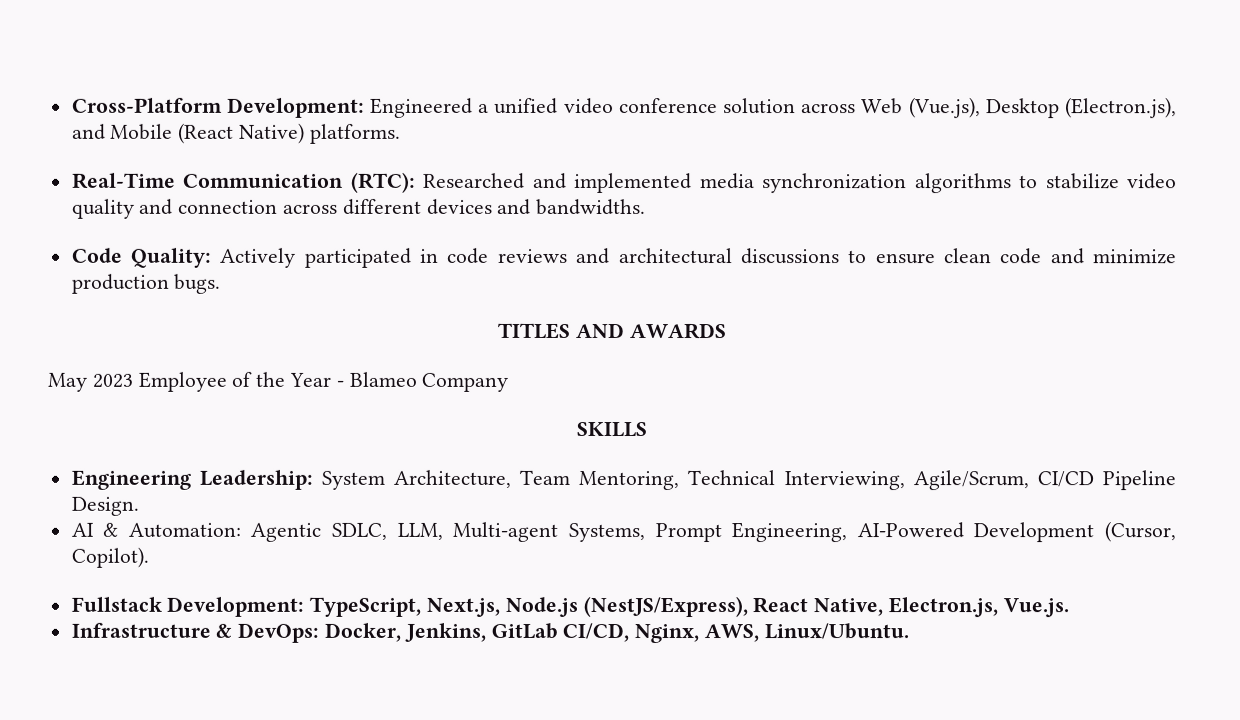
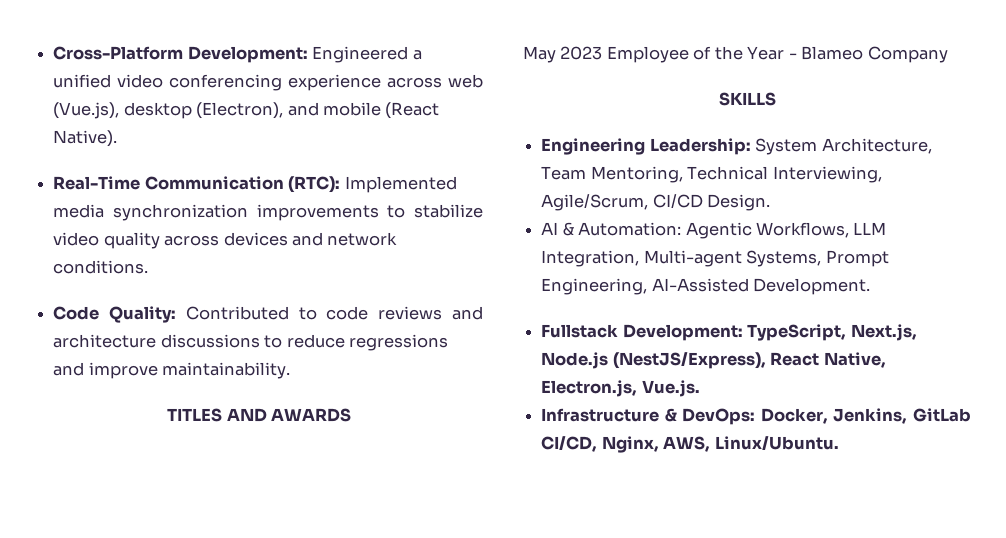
[618,97,1177,119] [71,122,401,144] conference solution across Web (Vue.js), Desktop (Electron.js), and Mobile (React Native) platforms. -> [169,74,484,91] [53,102,440,119] [53,130,118,147] conferencing experience across web (Vue.js), desktop (Electron), and mobile (React Native).
[423,172,693,194] Researched and implemented -> [344,176,457,193] Implemented
[914,173,1012,194] algorithms -> [256,204,379,221] improvements
[139,198,647,216] and connection across different devices and bandwidths. -> [164,232,398,246] [53,260,149,274] across devices and network conditions.
[220,247,440,268] Actively participated in -> [185,306,317,320] Contributed to
[618,247,733,265] architectural -> [53,334,157,348] architecture
[875,248,1177,265] [71,273,222,294] ensure clean code and minimize production bugs. -> [286,334,448,351] [53,362,291,379] reduce regressions and improve maintainability.
[1101,470,1176,491] Pipeline -> (703, 201) none
[331,522,443,540] SDLC, LLM, -> [755,222,887,238] [541,250,640,267] Workflows, LLM Integration,
[856,521,1176,543] [70,546,149,568] AI-Powered Development (Cursor, Copilot). -> [651,278,871,295] AI-Assisted Development.

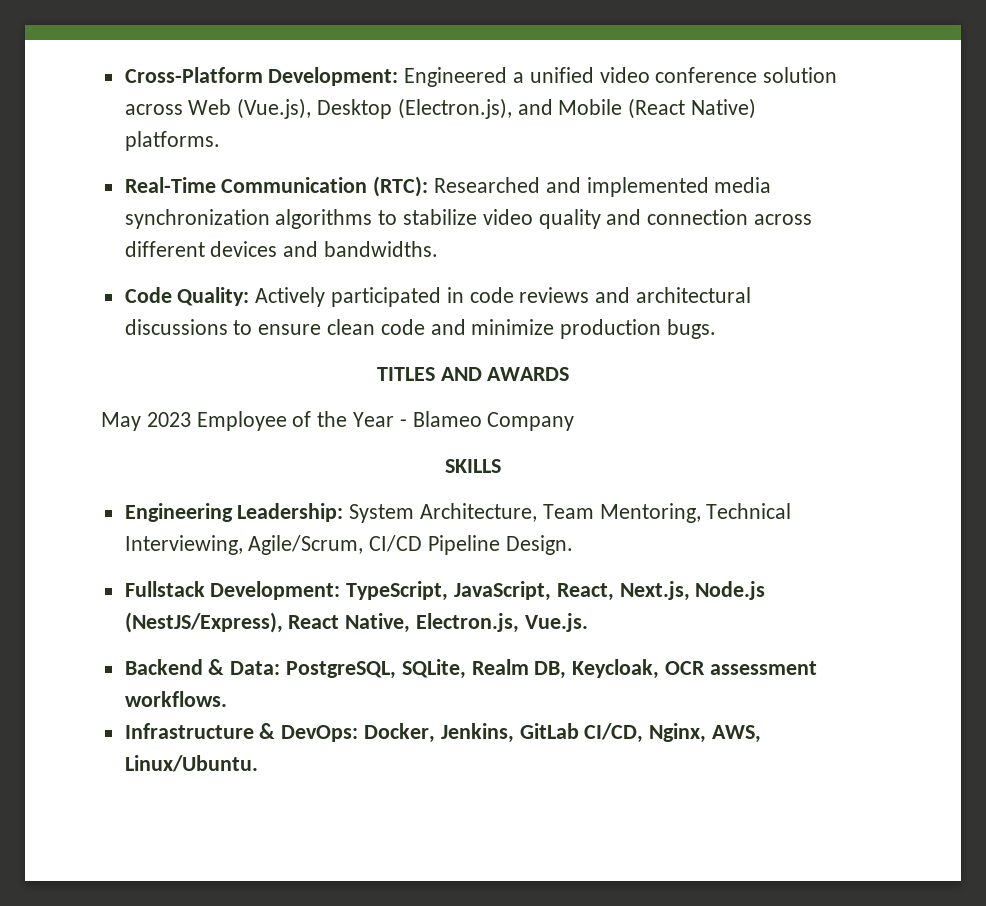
[169,74,484,91] [53,102,440,119] [53,130,118,147] conferencing experience across web (Vue.js), desktop (Electron), and mobile (React Native). -> [655,67,838,83] [124,98,757,119] [124,131,220,151] conference solution across Web (Vue.js), Desktop (Electron.js), and Mobile (React Native) platforms.
[344,176,457,193] Implemented -> [434,177,709,197] Researched and implemented
[256,204,379,221] improvements -> [275,209,373,229] algorithms
[164,232,398,246] [53,260,149,274] across devices and network conditions. -> [606,209,813,225] [124,241,439,257] and connection across different devices and bandwidths.
[185,306,317,320] Contributed to -> [255,287,464,307] Actively participated in
[53,334,157,348] architecture -> [636,287,752,303] architectural
[286,334,448,351] [53,362,291,379] reduce regressions and improve maintainability. -> [258,319,717,339] ensure clean code and minimize production bugs.
(703, 201) none -> [428,535,501,555] Pipeline
[541,222,887,239] [541,250,889,267] [541,278,871,295] // AI & Automation: Agentic Workflows, LLM Integration, Multi-agent Systems, Prompt Engineering, AI-Assisted Development. -> (573, 545) none
(847, 332) none -> [454,581,614,601] JavaScript, React,
(700, 388) none -> [124,659,817,679] [124,691,227,707] // Backend & Data: PostgreSQL, SQLite, Realm DB, Keycloak, OCR assessment workflows.

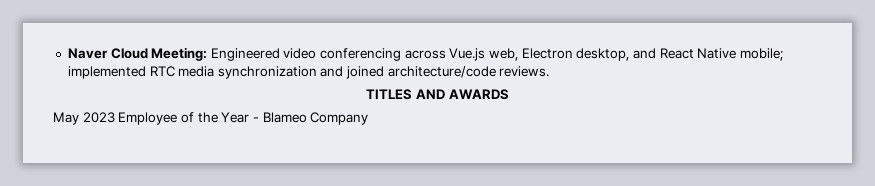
[124,67,838,87] [124,98,757,119] [124,131,220,151] [124,176,772,197] [124,209,813,229] [124,241,439,257] [124,287,752,307] [124,319,717,339] Cross-Platform Development: Engineered a unified video conference solution across Web (Vue.js), Desktop (Electron.js), and Mobile (React Native) platforms. // Real-Time Communication (RTC): Researched and implemented media synchronization algorithms to stabilize video quality and connection across different devices and bandwidths. // Code Quality: Actively participated in code reviews and architectural discussions to ensure clean code and minimize production bugs. -> [67,47,783,61] [67,66,550,79] Naver Cloud Meeting: Engineered video conferencing across Vue.js web, Electron desktop, and React Native mobile; implemented RTC media synchronization and joined architecture/code reviews.
[445,459,501,473] [124,503,792,523] [124,535,573,555] [124,581,766,601] [124,612,588,633] [124,659,817,679] [124,691,227,707] [124,723,762,743] [124,755,258,772] // SKILLS // Engineering Leadership: System Architecture, Team Mentoring, Technical Interviewing, Agile/Scrum, CI/CD Pipeline Design. // Fullstack Development: TypeScript, JavaScript, React, Next.js, Node.js (NestJS/Express), React Native, Electron.js, Vue.js. // Backend & Data: PostgreSQL, SQLite, Realm DB, Keycloak, OCR assessment workflows. // Infrastructure & DevOps: Docker, Jenkins, GitLab CI/CD, Nginx, AWS, Linux/Ubuntu. -> (369, 118) none

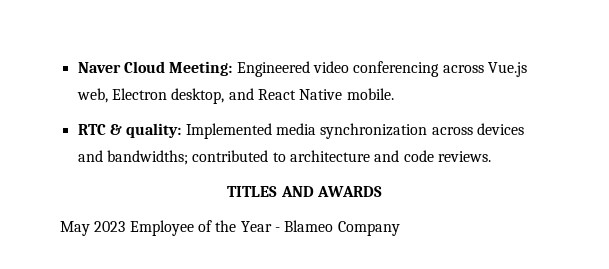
[739,48,783,61] [67,66,496,79] mobile; implemented RTC media synchronization and joined architecture/code -> [346,88,394,100] [77,123,524,139] [77,150,434,165] mobile. // RTC & quality: Implemented media synchronization across devices and bandwidths; contributed to architecture and code

